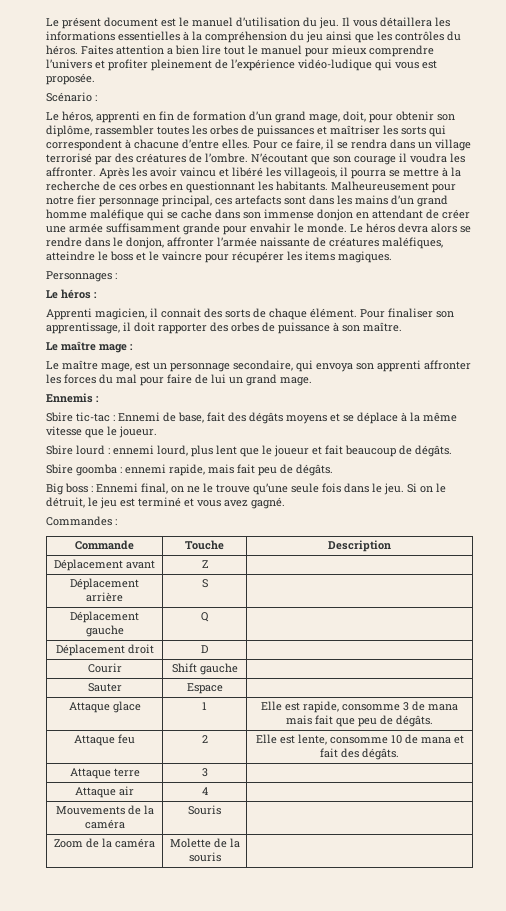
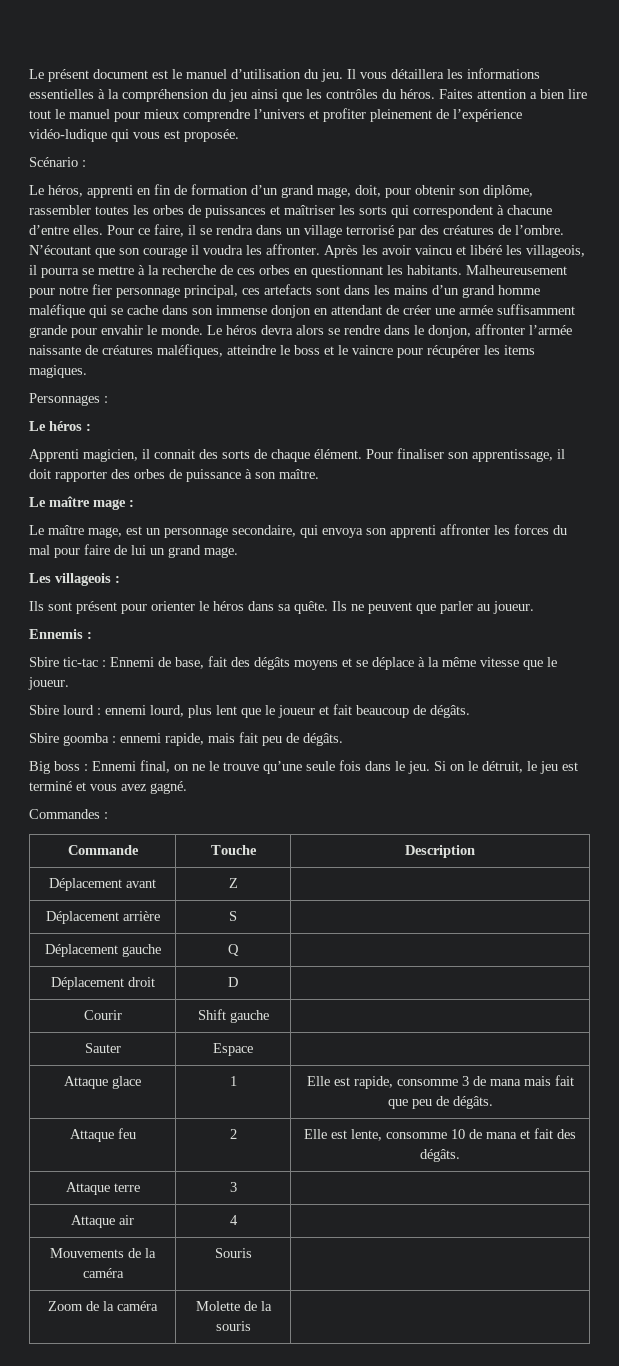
(312, 381) none -> [29,573,120,586] [29,601,534,614] // Les villageois : // Ils sont présent pour orienter le héros dans sa quête. Ils ne peuvent que parler au joueur.

